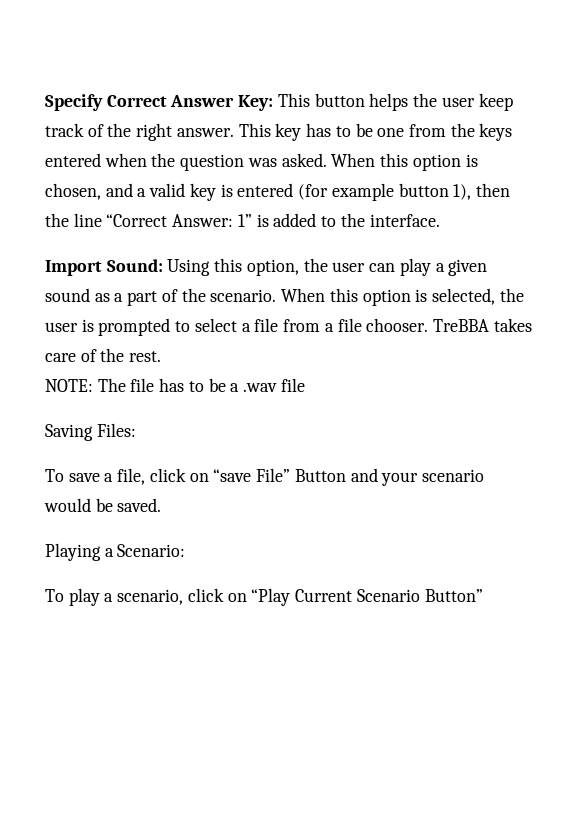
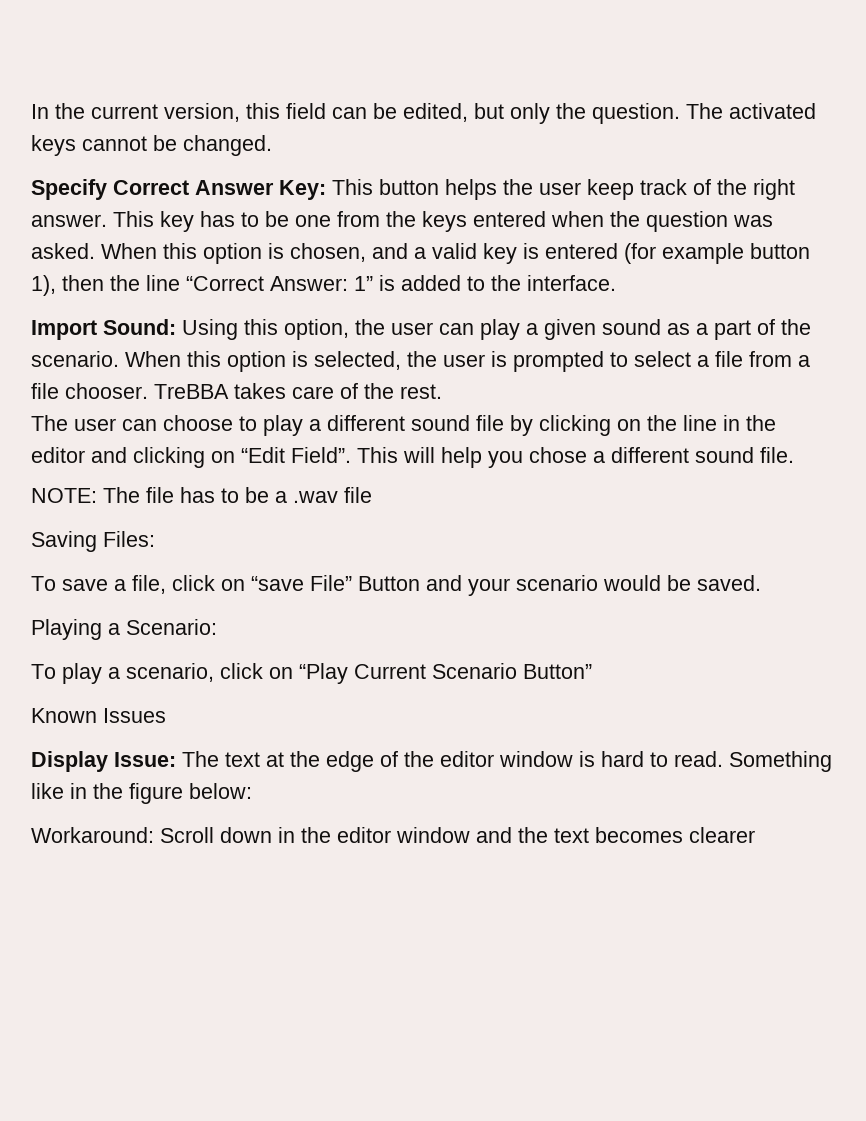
(45, 102) none -> [31,103,816,124] [31,135,272,156] In the current version, this field can be edited, but only the question. The activated keys cannot be changed. //
(162, 356) none -> [31,415,776,436] [31,447,794,468] // The user can choose to play a different sound file by clicking on the line in the editor and clicking on “Edit Field”. This will help you chose a different sound file.
(483, 595) none -> [31,708,166,723] [31,751,832,772] [31,783,252,804] [31,827,755,843] // Known Issues // Display Issue: The text at the edge of the editor window is hard to read. Something like in the figure below: // Workaround: Scroll down in the editor window and the text becomes clearer

